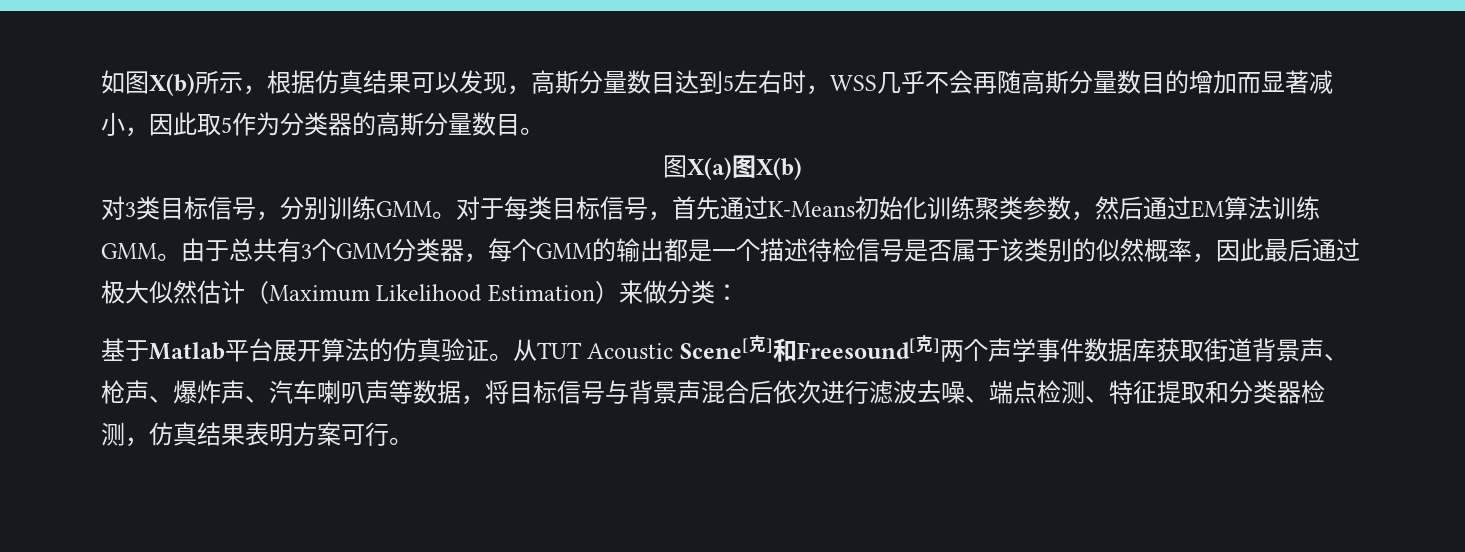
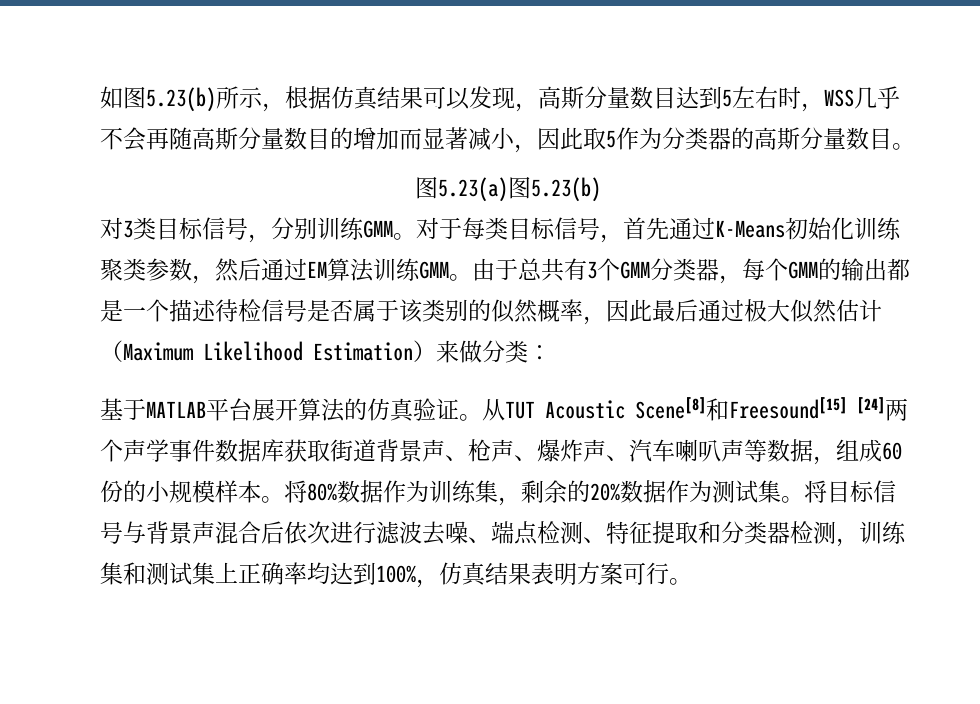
[149,73,195,96] X(b) -> [146,87,216,112] 5.23(b)
[687,155,802,180] X(a)图X(b) -> [438,176,601,202] 5.23(a)图5.23(b)
[149,342,225,360] Matlab -> [146,401,206,418] MATLAB
[679,335,940,362] Scene[克]和Freesound[克] -> [635,397,885,421] Scene[8]和Freesound[15] [24]
(485, 400) none -> [836,439,902,462] [100,480,804,506] 组成60份的小规模样本。将80%数据作为训练集，剩余的20%数据作为测试集。
(149, 442) none -> [859,521,906,544] [100,562,439,588] 训练集和测试集上正确率均达到100%，

